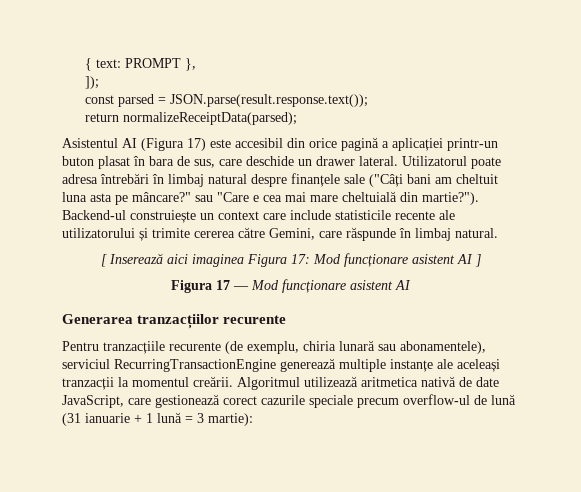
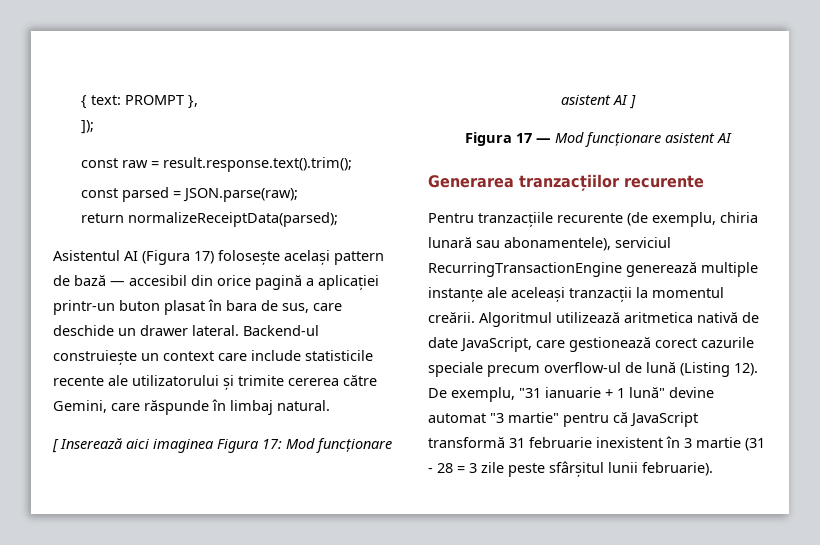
(100, 82) none -> [81,157,353,172] // const raw = result.response.text().trim();
[170,94,369,107] JSON.parse(result.response.text()); -> [183,188,299,202] JSON.parse(raw);
[210,139,231,148] este -> [218,250,384,265] [53,275,125,286] folosește același pattern de bază —
[402,156,501,169] [62,173,498,187] [62,191,479,205] Utilizatorul poate adresa întrebări în limbaj natural despre finanțele sale ("Câți bani am cheltuit luna asta pe mâncare?" sau "Care e cea mai mare cheltuială din martie?"). -> (239, 330) none
[62,412,253,426] (31 ianuarie + 1 lună = 3 martie): -> [680,362,758,377] [428,387,714,402] [428,412,698,427] [428,436,765,451] [428,461,713,477] (Listing 12). De exemplu, "31 ianuarie + 1 lună" devine automat "3 martie" pentru că JavaScript transformă 31 februarie inexistent în 3 martie (31 - 28 = 3 zile peste sfârșitul lunii februarie).

